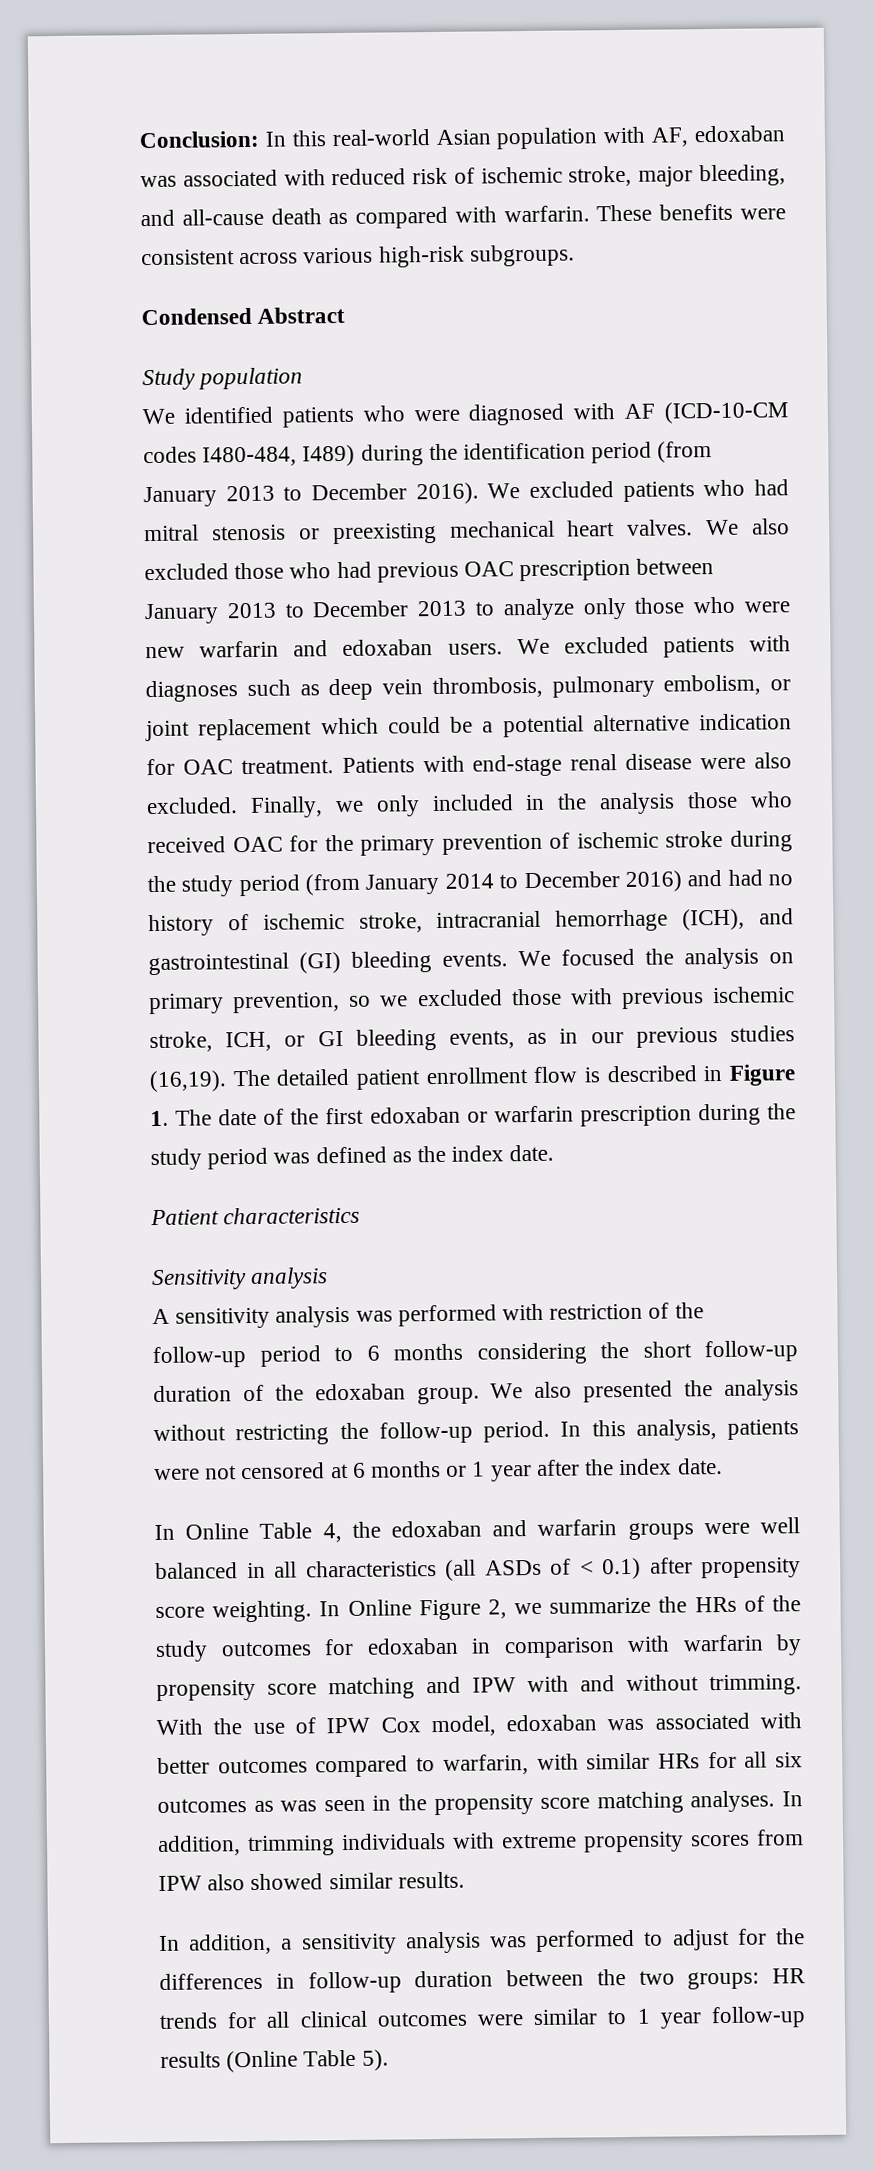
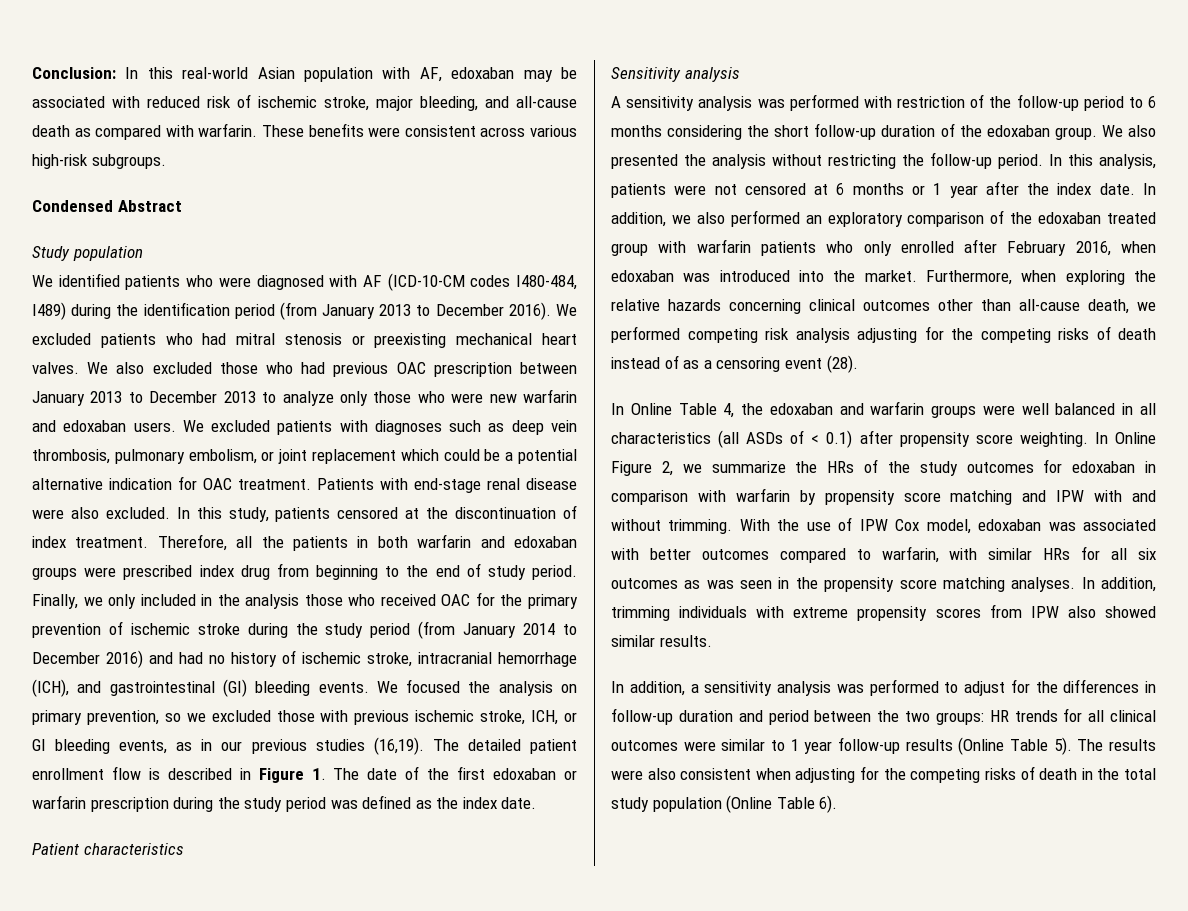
[140,175,177,188] was -> [523,67,577,82] may be
(238, 806) none -> [176,505,578,522] [32,534,577,551] [32,563,577,580] In this study, patients censored at the discontinuation of index treatment. Therefore, all the patients in both warfarin and edoxaban groups were prescribed index drug from beginning to the end of study period.
(723, 1466) none -> [1143,183,1156,195] [611,210,1156,227] [611,239,1156,256] [611,270,1156,285] [611,299,1156,314] [611,326,1156,343] [611,355,858,373] In addition, we also performed an exploratory comparison of the edoxaban treated group with warfarin patients who only enrolled after February 2016, when edoxaban was introduced into the market. Furthermore, when exploring the relative hazards concerning clinical outcomes other than all-cause death, we performed competing risk analysis adjusting for the competing risks of death instead of as a censoring event (28).
(494, 1979) none -> [738,710,809,725] and period
(389, 2060) none -> [1077,739,1156,751] [611,766,1156,783] [611,795,838,813] The results were also consistent when adjusting for the competing risks of death in the total study population (Online Table 6).

